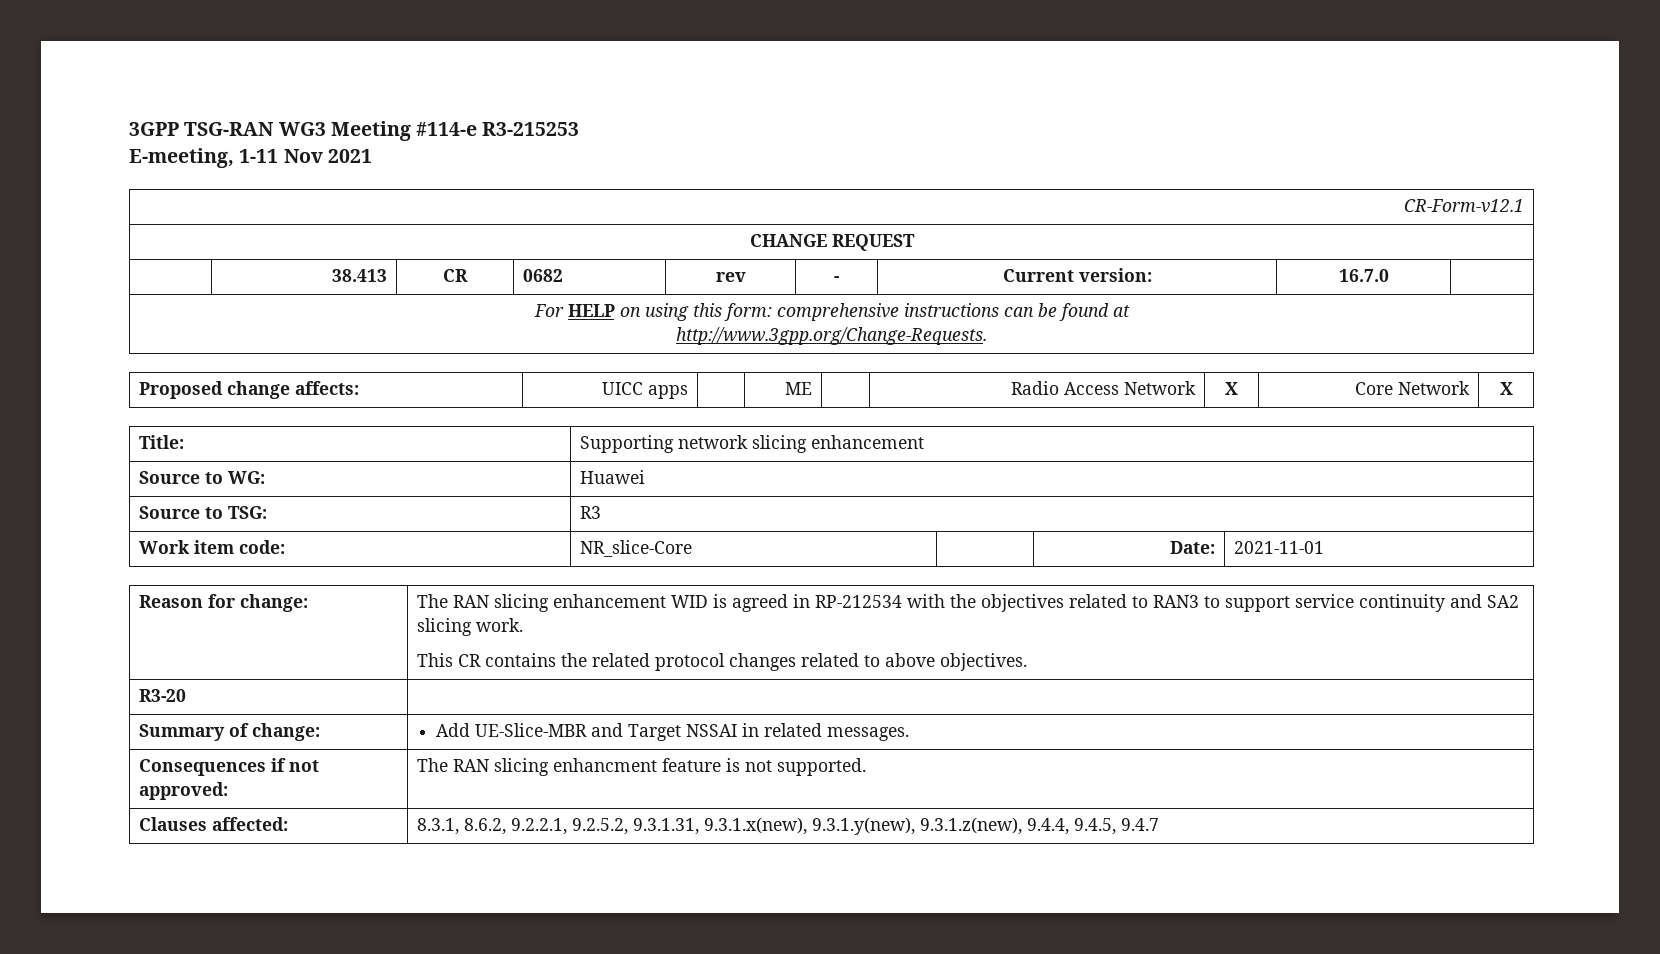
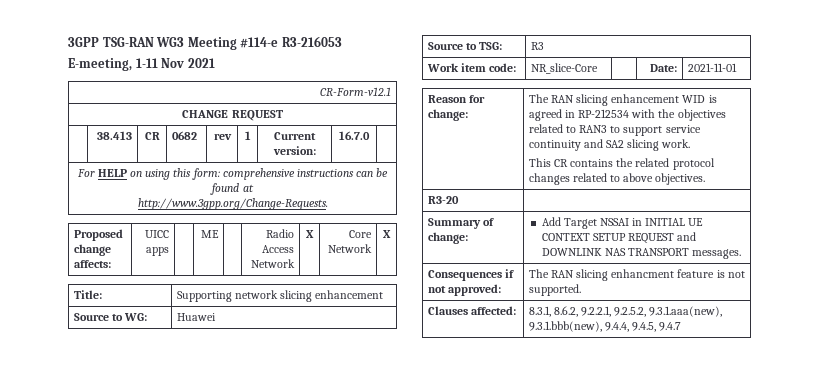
[482,122,580,136] R3-215253 -> [281,36,342,47] R3-216053
[834,276,839,282] - -> [244,131,251,140] 1
[474,723,623,737] UE-Slice-MBR and -> (561, 221) none
[763,723,822,737] related -> [645,218,704,226] [541,232,696,244] [541,248,689,256] INITIAL UE CONTEXT SETUP REQUEST and DOWNLINK NAS TRANSPORT
[632,817,1022,835] 9.3.1.31, 9.3.1.x(new), 9.3.1.y(new), 9.3.1.z(new), -> [649,306,723,317] [528,321,602,332] 9.3.1.aaa(new), 9.3.1.bbb(new),

